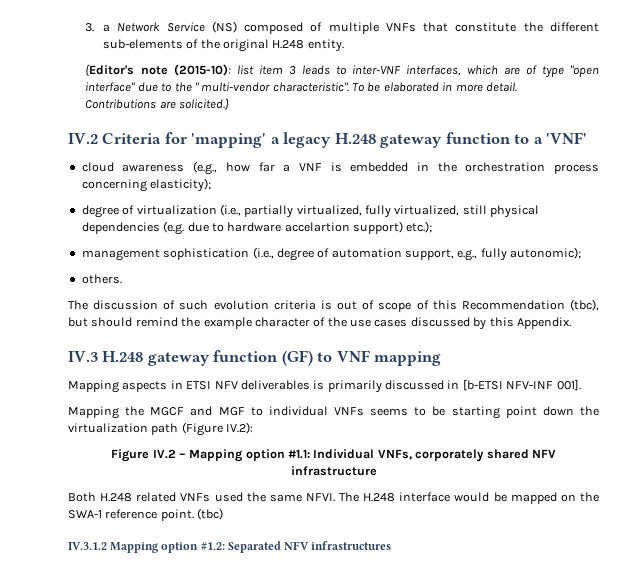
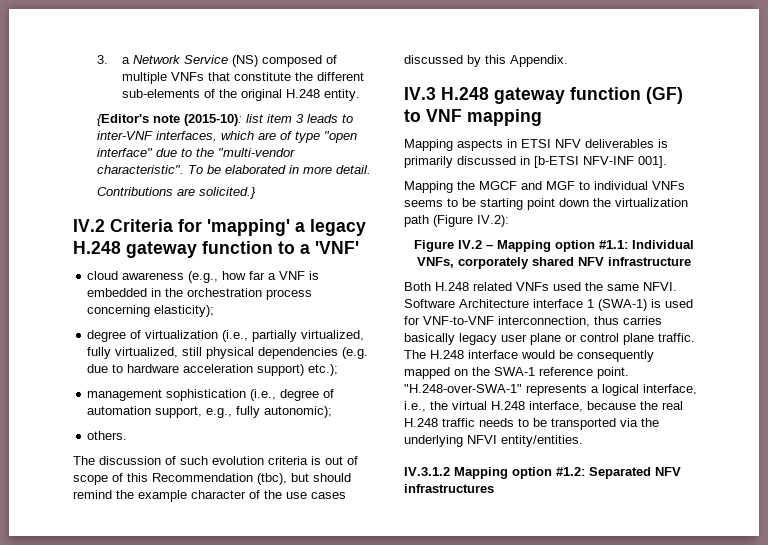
[194,82,271,92] " multi-vendor -> [218,148,296,157] "multi-vendor
[284,222,350,232] accelartion -> [183,364,254,373] acceleration
(335, 497) none -> [404,299,693,311] [404,316,662,327] [404,333,695,345] Software Architecture interface 1 (SWA-1) is used for VNF-to-VNF interconnection, thus carries basically legacy user plane or control plane traffic.
(507, 497) none -> [577,350,654,362] consequently
[197,508,224,520] (tbc) -> [404,384,697,396] [404,401,683,412] [404,418,659,430] [404,435,583,447] "H.248-over-SWA-1" represents a logical interface, i.e., the virtual H.248 interface, because the real H.248 traffic needs to be transported via the underlying NFVI entity/entities.

